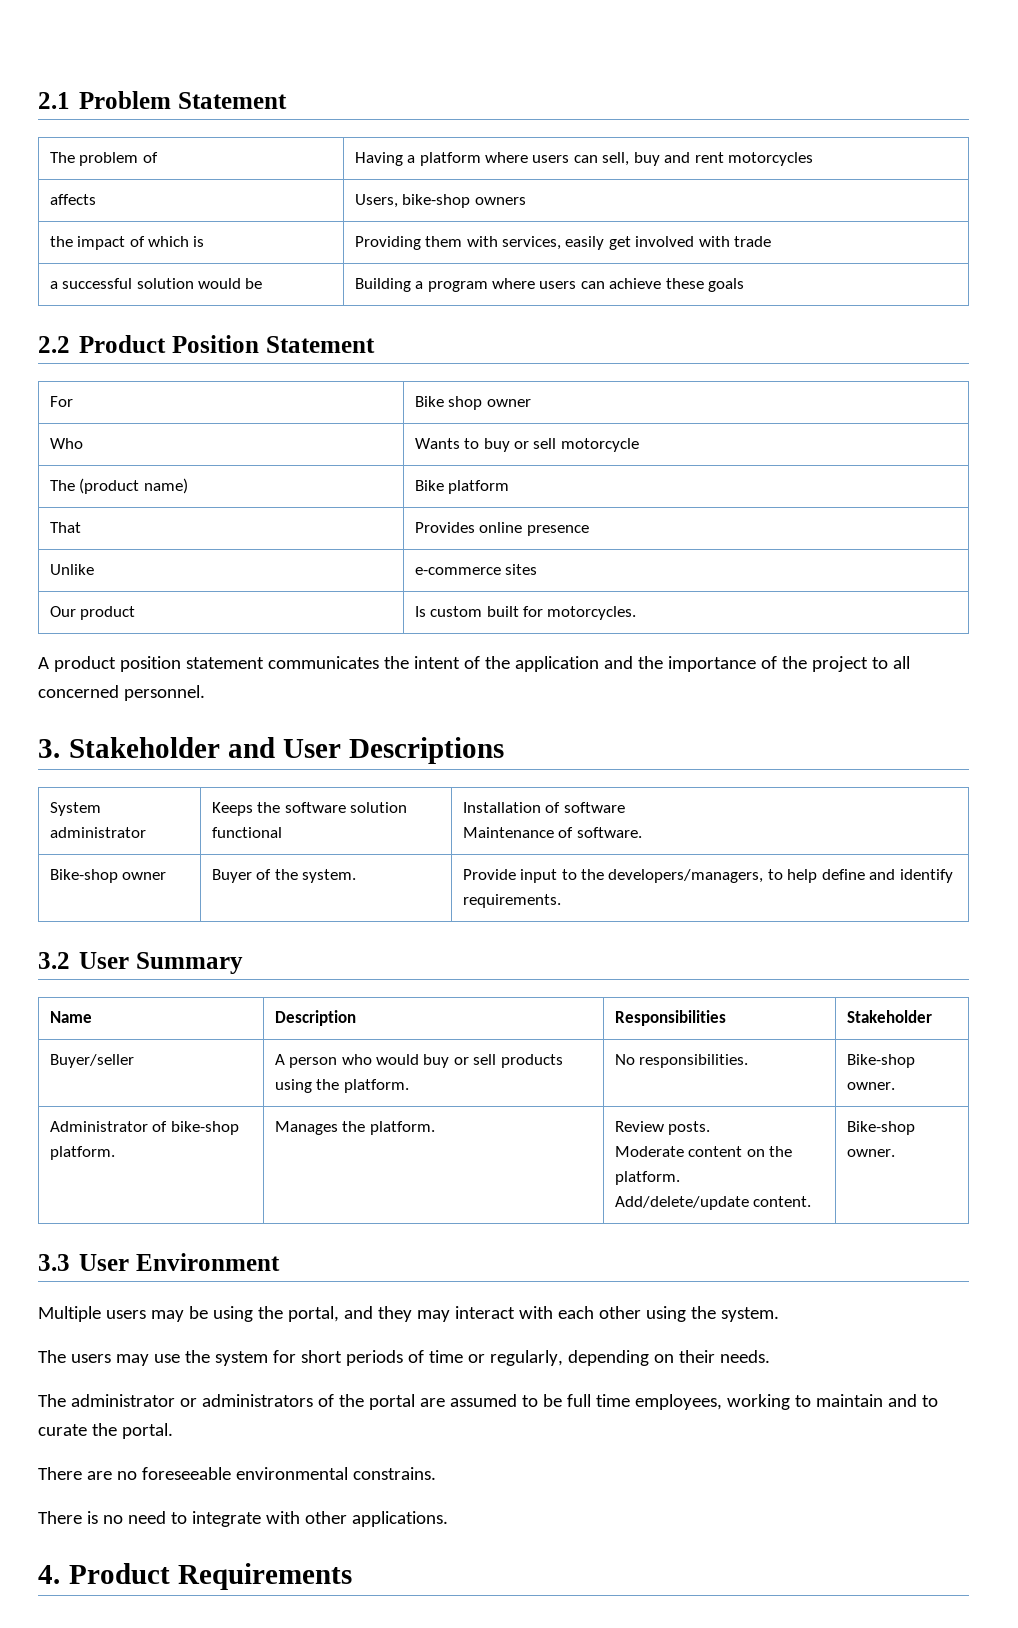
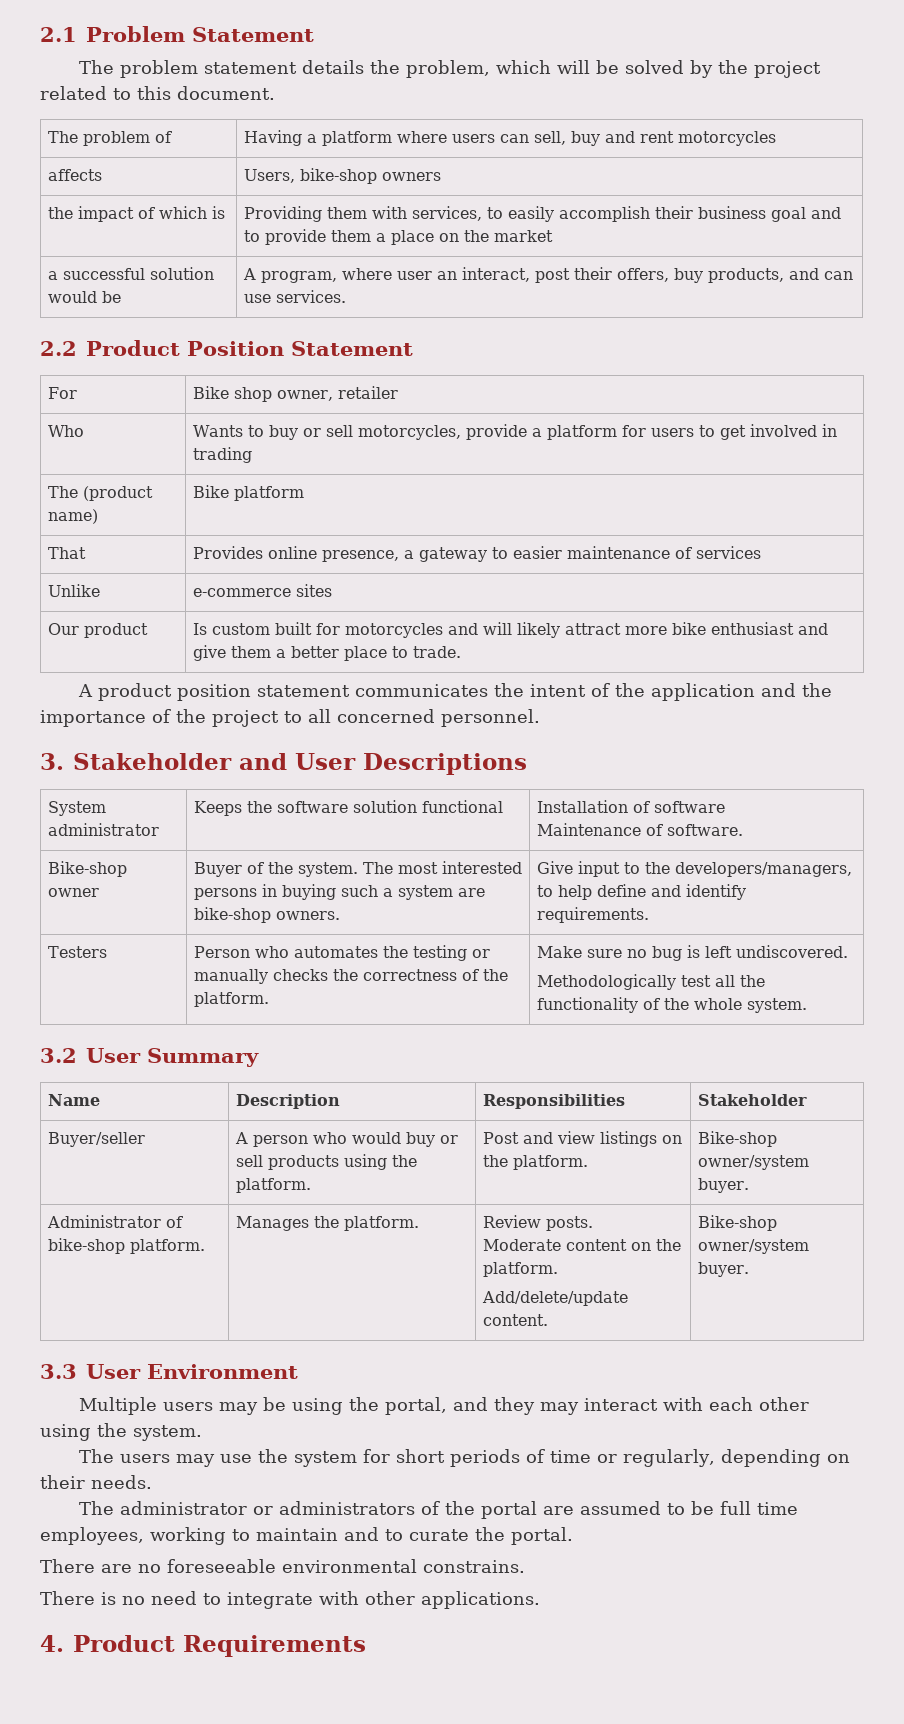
(287, 100) none -> [78,60,821,78] [40,86,275,100] // The problem statement details the problem, which will be solved by the project related to this document.
[565,236,772,250] easily get involved with trade -> [486,206,841,222] [243,229,553,245] to easily accomplish their business goal and to provide them a place on the market
[354,278,745,292] Building a program where users can achieve these goals -> [242,267,853,283] [243,290,346,303] A program, where user an interact, post their offers, buy products, and can use services.
[486,399,531,407] owner -> [276,386,398,401] owner, retailer
[560,438,639,452] motorcycle -> [357,424,837,440] [192,447,252,463] motorcycles, provide a platform for users to get involved in trading
[526,525,589,536] presence -> [321,546,761,562] presence, a gateway to easier maintenance of services
[547,606,637,620] motorcycles. -> [344,622,828,638] [192,645,461,661] motorcycles and will likely attract more bike enthusiast and give them a better place to trade.
[462,869,516,880] | Provide -> [362,861,522,874] [193,884,485,900] [193,907,340,923] [536,861,573,874] The most interested persons in buying such a system are bike-shop owners. | Give
(561, 901) none -> [47,946,107,958] [193,945,490,961] [193,969,508,984] [193,992,269,1007] [536,945,848,961] [536,974,765,990] [536,997,807,1013] // Testers | Person who automates the testing or manually checks the correctness of the platform. | Make sure no bug is left undiscovered. // Methodologically test all the functionality of the whole system.
[614,1054,749,1068] [846,1054,915,1068] [846,1082,895,1090] No responsibilities. | Bike-shop owner. -> [482,1131,682,1147] [482,1155,588,1170] [697,1131,777,1147] [697,1155,809,1170] [697,1178,749,1193] Post and view listings on the platform. | Bike-shop owner/system buyer.
[846,1149,895,1157] owner. -> [697,1239,809,1254] [697,1262,749,1277] owner/system buyer.

